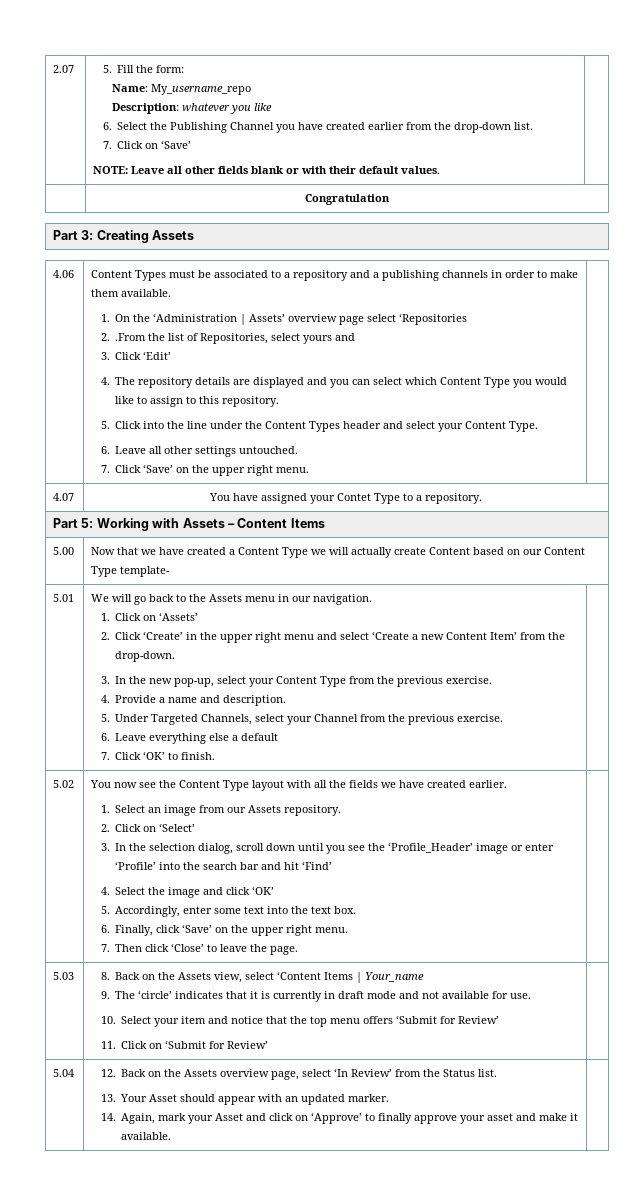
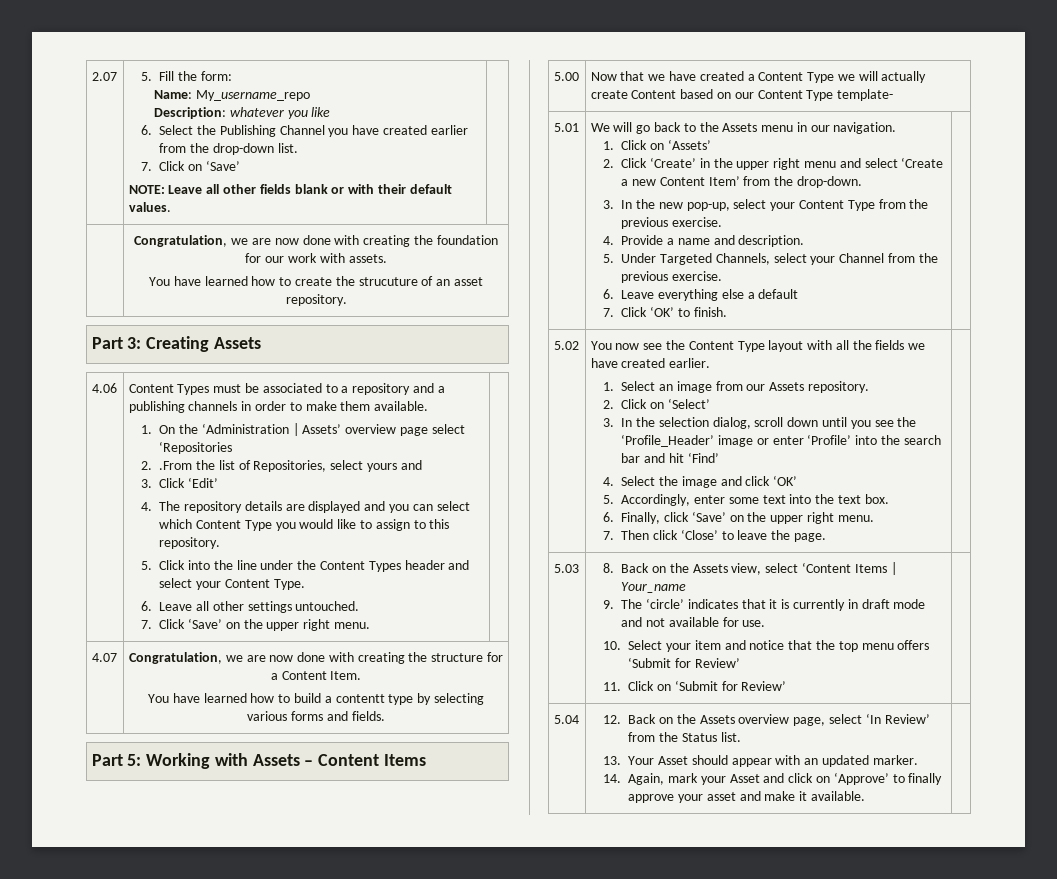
[305,194,390,205] Congratulation -> [134,235,498,247] [245,253,387,263] [149,276,483,286] [285,294,347,306] Congratulation, we are now done with creating the foundation for our work with assets. // You have learned how to create the strucuture of an asset repository.
[209,493,482,504] You have assigned your Contet Type to a repository. -> [128,652,504,664] [270,671,362,680] [148,693,484,705] [247,711,385,721] Congratulation, we are now done with creating the structure for a Content Item. // You have learned how to build a contentt type by selecting various forms and fields.

